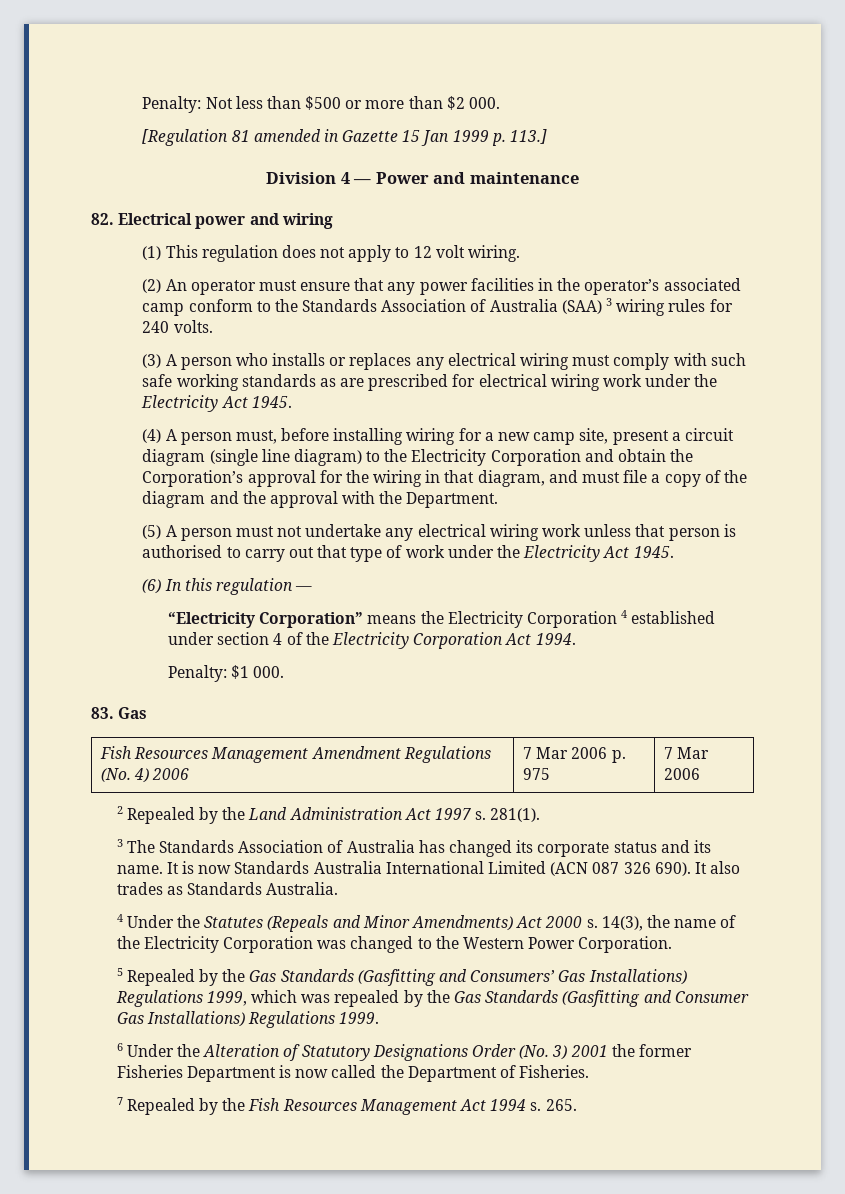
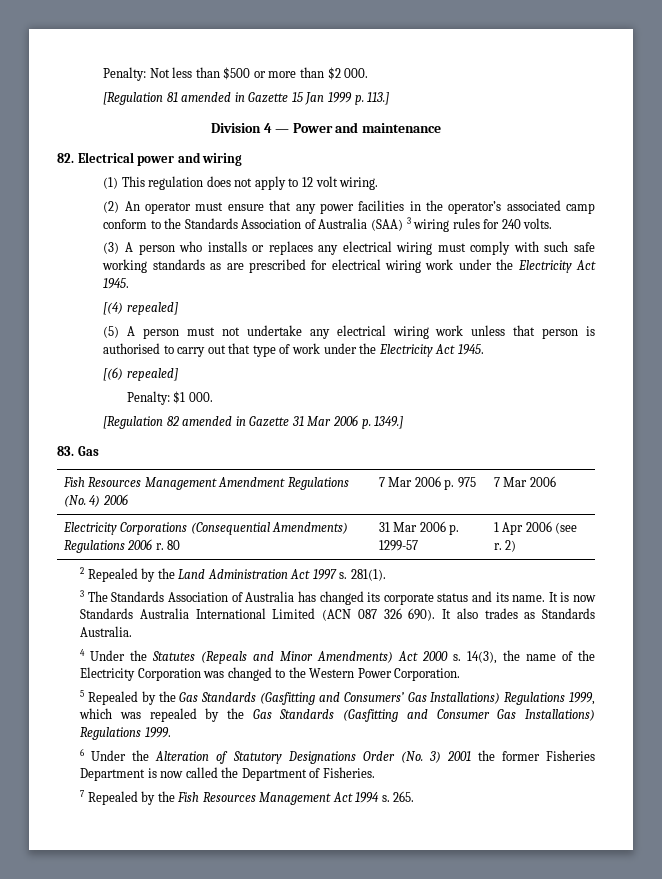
[142,428,734,445] [142,449,694,466] [142,470,747,487] [142,491,499,508] (4) A person must, before installing wiring for a new camp site, present a circuit diagram (single line diagram) to the Electricity Corporation and obtain the Corporation’s approval for the wiring in that diagram, and must file a copy of the diagram and the approval with the Department. -> [103,302,178,315] [(4) repealed]
[142,578,313,595] [168,610,716,628] [168,632,576,649] [168,665,285,682] (6) In this regulation — // “Electricity Corporation” means the Electricity Corporation 4 established under section 4 of the Electricity Corporation Act 1994. // Penalty: $1 000. -> [103,367,178,381] [126,391,213,405] [103,415,404,429] [(6) repealed] // Penalty: $1 000. // [Regulation 82 amended in Gazette 31 Mar 2006 p. 1349.]
(701, 774) none -> [62,522,349,535] [63,539,181,553] [378,521,460,535] [378,540,418,551] [493,521,578,535] [493,540,517,552] // Electricity Corporations (Consequential Amendments) Regulations 2006 r. 80 | 31 Mar 2006 p. 1299-57 | 1 Apr 2006 (see r. 2)

